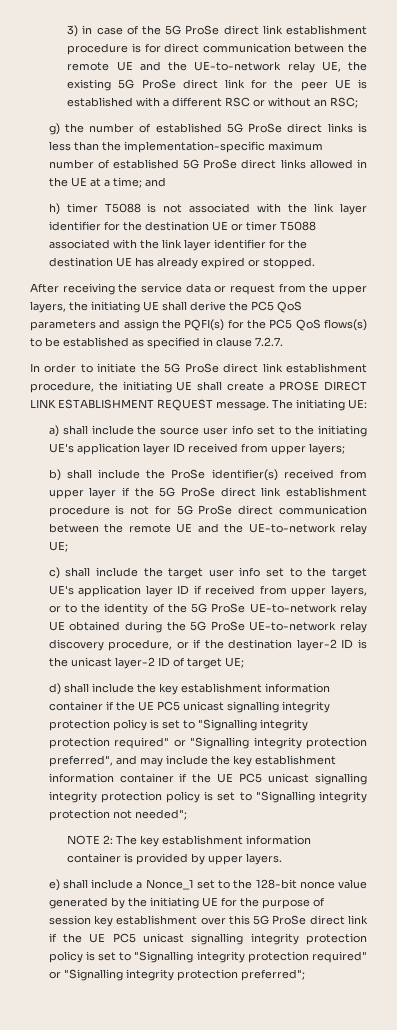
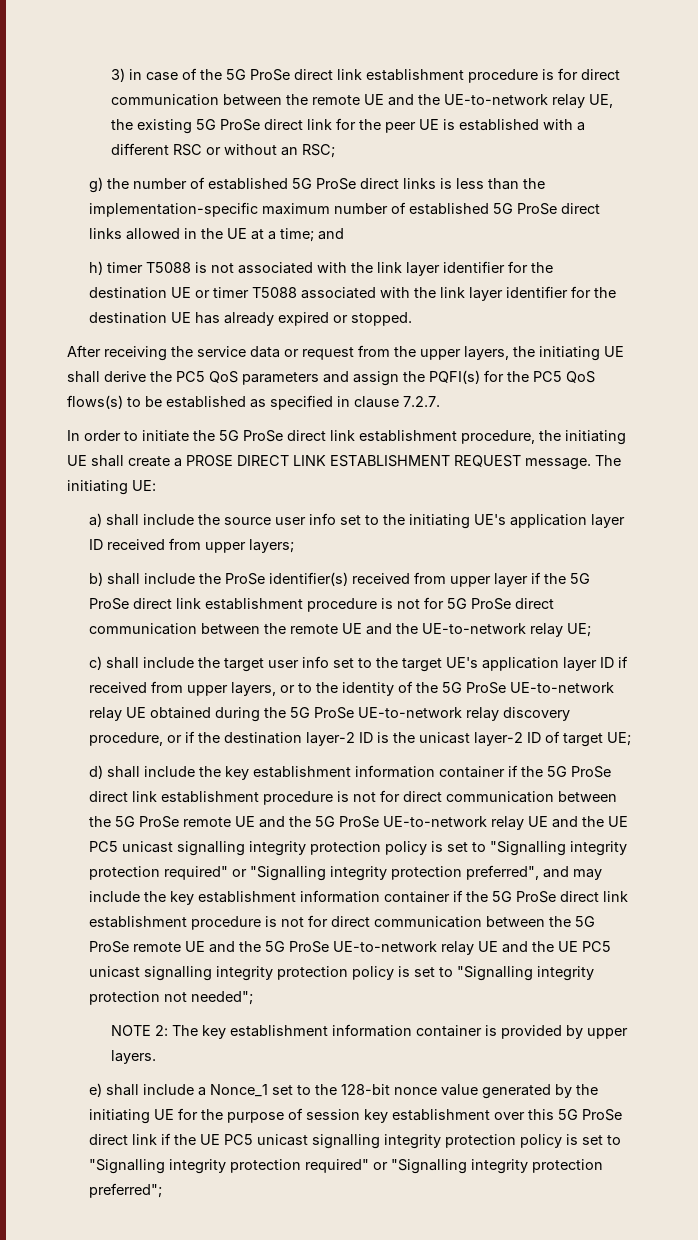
(135, 706) none -> [546,766,611,778] [88,790,617,805] [88,816,604,830] 5G ProSe direct link establishment procedure is not for direct communication between the 5G ProSe remote UE and the 5G ProSe UE-to-network relay UE and the
(212, 778) none -> [491,891,628,903] [88,915,595,930] [88,941,554,955] 5G ProSe direct link establishment procedure is not for direct communication between the 5G ProSe remote UE and the 5G ProSe UE-to-network relay UE and the

